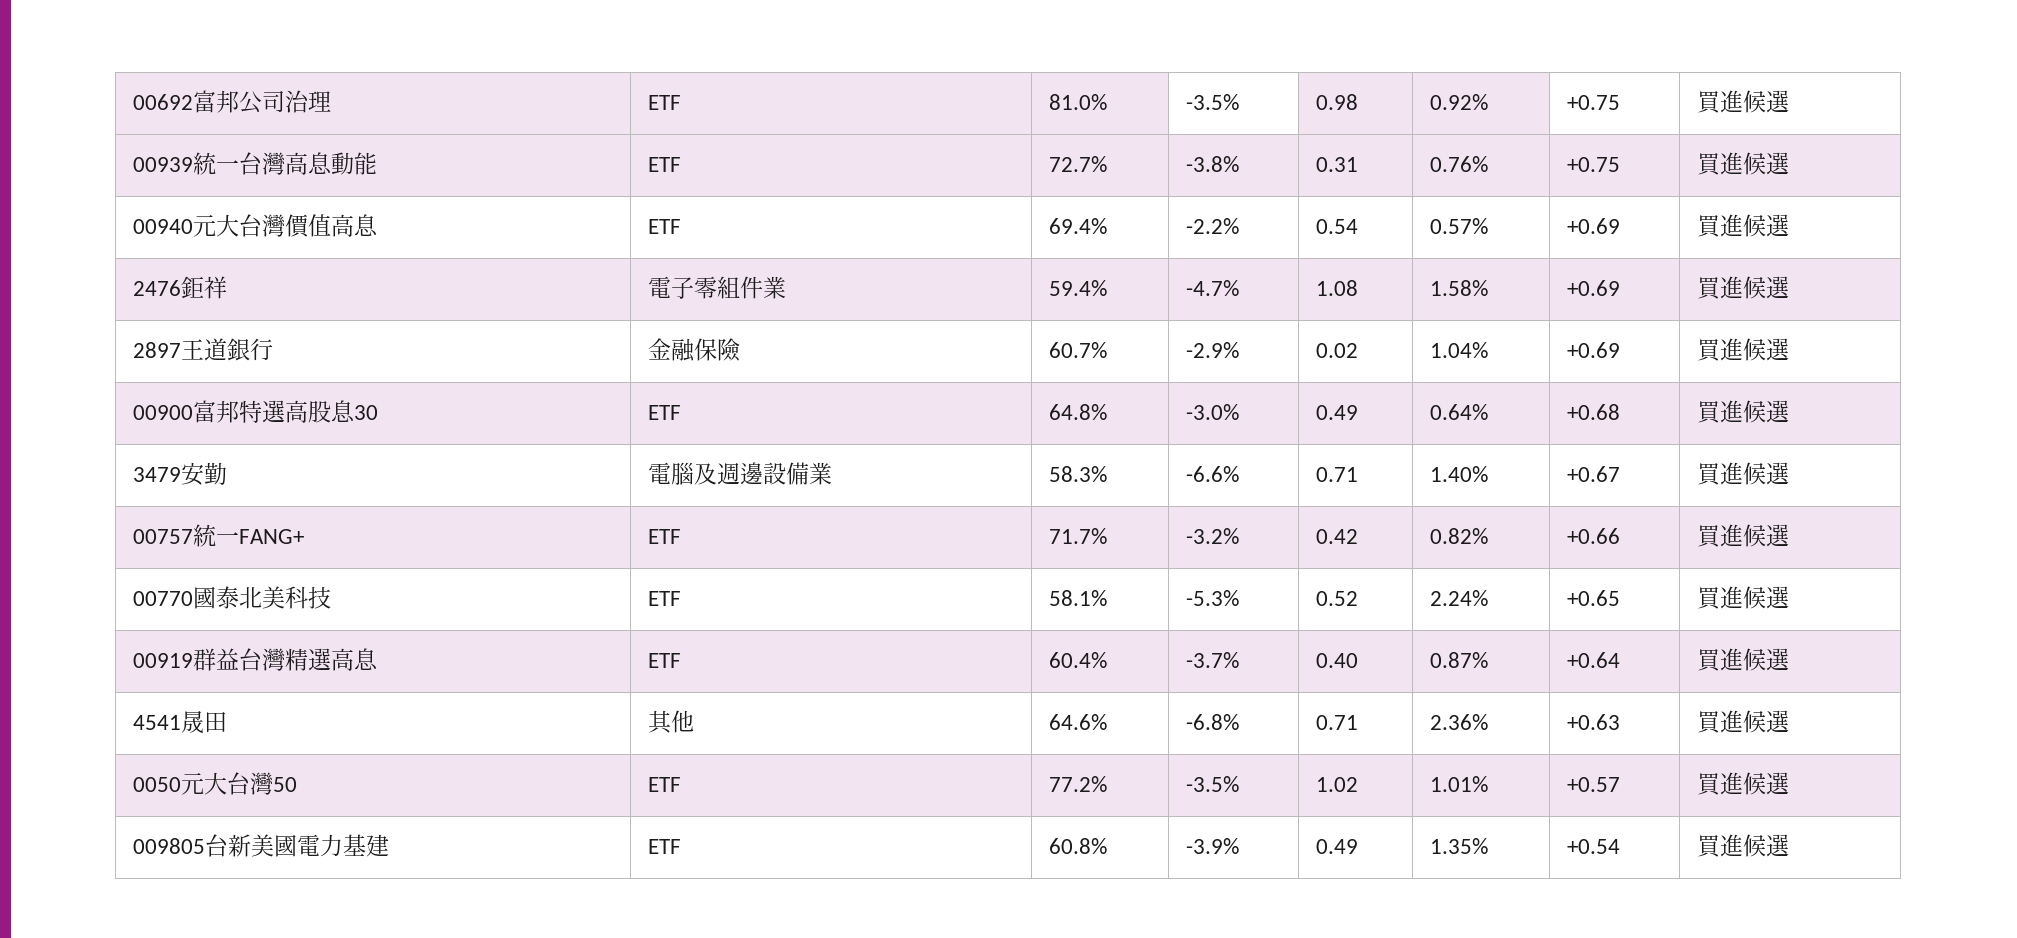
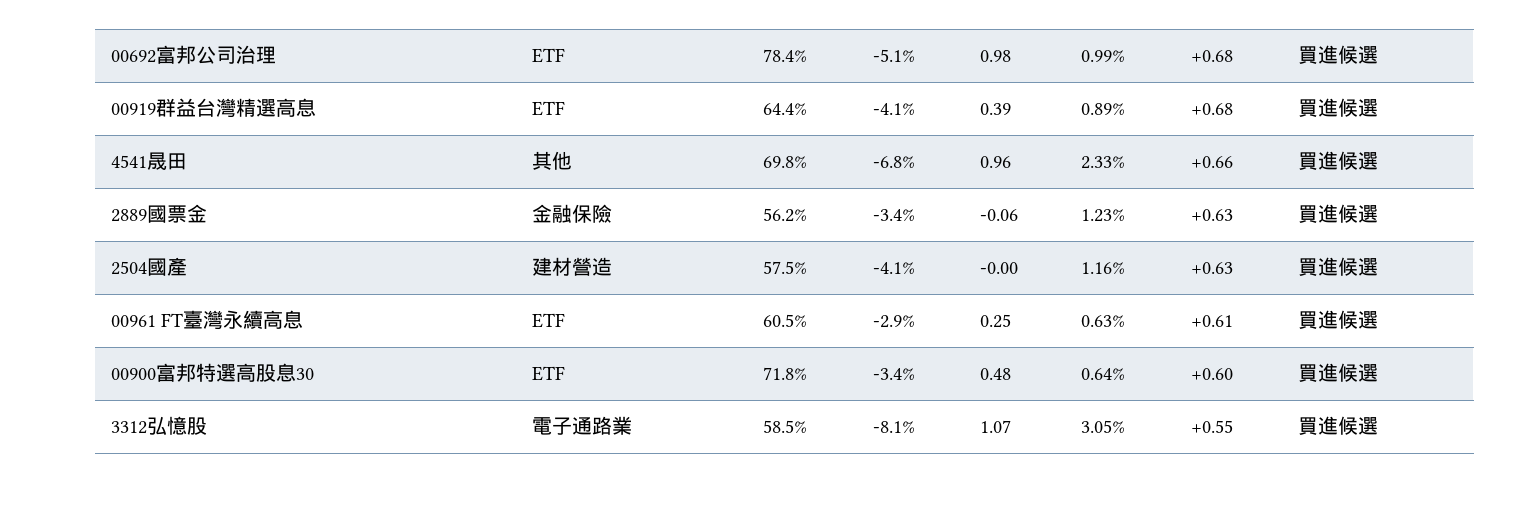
[1049,94,1108,110] [1186,94,1240,110] 81.0% | -3.5% -> [762,49,807,62] [872,49,915,62] 78.4% | -5.1%
[1430,94,1489,110] [1567,95,1621,110] [1697,90,1791,114] [133,152,378,175] [648,157,682,172] [1049,156,1108,172] [1186,156,1240,172] [1316,157,1359,172] [1430,156,1489,172] [1567,157,1621,172] [1697,152,1791,176] [133,214,379,238] [648,219,682,234] [1049,218,1108,234] [1186,218,1240,234] [1316,219,1359,234] [1430,218,1489,234] [1567,218,1621,234] [1697,214,1791,238] [133,276,228,299] [648,276,787,299] [1049,280,1108,296] [1186,280,1240,296] [1316,280,1359,296] [1430,280,1489,296] [1567,280,1621,296] [1697,276,1791,300] [133,338,274,361] [648,338,741,362] [1049,342,1108,358] [1186,342,1240,358] [1316,343,1359,358] [1430,342,1489,358] [1567,342,1621,358] 0.92% | +0.75 | 買進候選 // 00939統一台灣高息動能 | ETF | 72.7% | -3.8% | 0.31 | 0.76% | +0.75 | 買進候選 // 00940元大台灣價值高息 | ETF | 69.4% | -2.2% | 0.54 | 0.57% | +0.69 | 買進候選 // 2476鉅祥 | 電子零組件業 | 59.4% | -4.7% | 1.08 | 1.58% | +0.69 | 買進候選 // 2897王道銀行 | 金融保險 | 60.7% | -2.9% | 0.02 | 1.04% | +0.69 -> [1080,50,1125,62] [1190,50,1233,62] [1297,45,1378,64] [110,98,316,118] [531,101,565,116] [762,103,807,115] [872,103,915,115] [979,103,1011,115] [1080,103,1125,115] [1190,103,1233,115] [1297,98,1378,117] [110,152,187,170] [531,151,572,170] [762,156,807,168] [872,156,915,168] [979,156,1011,168] [1080,156,1125,169] [1190,156,1233,168] [1297,151,1378,170] [110,204,207,223] [531,204,612,223] [762,208,807,222] [872,209,915,221] [979,209,1018,221] [1080,209,1125,222] [1190,209,1233,221] [1297,204,1378,223] [110,257,187,276] [531,257,612,276] [762,261,807,274] [872,262,915,274] [979,262,1018,274] [1080,262,1125,274] [1190,262,1233,274] [1297,257,1378,276] [110,310,304,330] [531,313,565,328] [762,314,807,327] [872,315,915,328] [979,314,1011,328] [1080,315,1125,327] [1190,315,1233,327] 0.99% | +0.68 | 買進候選 // 00919群益台灣精選高息 | ETF | 64.4% | -4.1% | 0.39 | 0.89% | +0.68 | 買進候選 // 4541晟田 | 其他 | 69.8% | -6.8% | 0.96 | 2.33% | +0.66 | 買進候選 // 2889國票金 | 金融保險 | 56.2% | -3.4% | -0.06 | 1.23% | +0.63 | 買進候選 // 2504國產 | 建材營造 | 57.5% | -4.1% | -0.00 | 1.16% | +0.63 | 買進候選 // 00961 FT臺灣永續高息 | ETF | 60.5% | -2.9% | 0.25 | 0.63% | +0.61
[1049,404,1108,420] [1186,404,1240,420] [1316,405,1359,420] 64.8% | -3.0% | 0.49 -> [762,367,807,380] [872,368,915,380] [979,368,1011,380] 71.8% | -3.4% | 0.48
[1567,404,1621,420] [1697,400,1791,424] [133,462,228,486] [648,462,833,485] [1049,466,1108,482] [1186,466,1240,482] [1316,467,1359,482] [1430,466,1489,482] [1567,466,1621,482] [1697,462,1791,486] [133,524,305,547] [648,529,682,544] [1049,528,1108,544] [1186,528,1240,544] [1316,529,1359,544] [1430,528,1489,544] [1567,528,1621,544] [1697,524,1791,548] [133,586,332,609] [648,591,682,606] [1049,590,1108,606] [1186,590,1240,606] [1316,591,1359,606] [1430,590,1489,606] [1567,590,1621,606] [1697,586,1791,610] [133,648,379,671] [648,653,682,668] [1049,652,1108,668] [1186,652,1240,668] [1316,653,1359,668] [1430,652,1489,668] [1567,652,1621,668] [1697,648,1791,672] [133,710,228,734] [648,710,695,734] [1049,714,1108,730] [1186,714,1240,730] [1316,715,1359,730] [1430,714,1489,730] [1567,714,1621,730] [1697,710,1791,734] [133,772,298,795] [648,777,682,792] [1049,776,1108,792] [1186,776,1240,792] [1316,777,1359,792] [1430,776,1489,792] [1567,777,1621,792] [1697,772,1791,796] [133,834,390,857] [648,839,682,854] [1049,838,1108,854] [1186,838,1240,854] [1316,839,1359,854] [1430,838,1489,854] [1567,839,1621,854] +0.68 | 買進候選 // 3479安勤 | 電腦及週邊設備業 | 58.3% | -6.6% | 0.71 | 1.40% | +0.67 | 買進候選 // 00757統一FANG+ | ETF | 71.7% | -3.2% | 0.42 | 0.82% | +0.66 | 買進候選 // 00770國泰北美科技 | ETF | 58.1% | -5.3% | 0.52 | 2.24% | +0.65 | 買進候選 // 00919群益台灣精選高息 | ETF | 60.4% | -3.7% | 0.40 | 0.87% | +0.64 | 買進候選 // 4541晟田 | 其他 | 64.6% | -6.8% | 0.71 | 2.36% | +0.63 | 買進候選 // 0050元大台灣50 | ETF | 77.2% | -3.5% | 1.02 | 1.01% | +0.57 | 買進候選 // 009805台新美國電力基建 | ETF | 60.8% | -3.9% | 0.49 | 1.35% | +0.54 -> [1190,368,1233,380] [1297,363,1378,382] [110,416,207,435] [531,416,632,435] [762,420,807,433] [872,421,915,433] [979,420,1011,433] [1080,420,1125,433] [1190,420,1233,433] +0.60 | 買進候選 // 3312弘憶股 | 電子通路業 | 58.5% | -8.1% | 1.07 | 3.05% | +0.55

